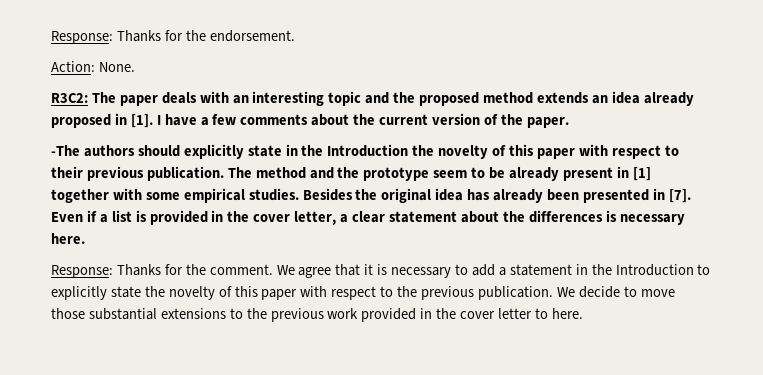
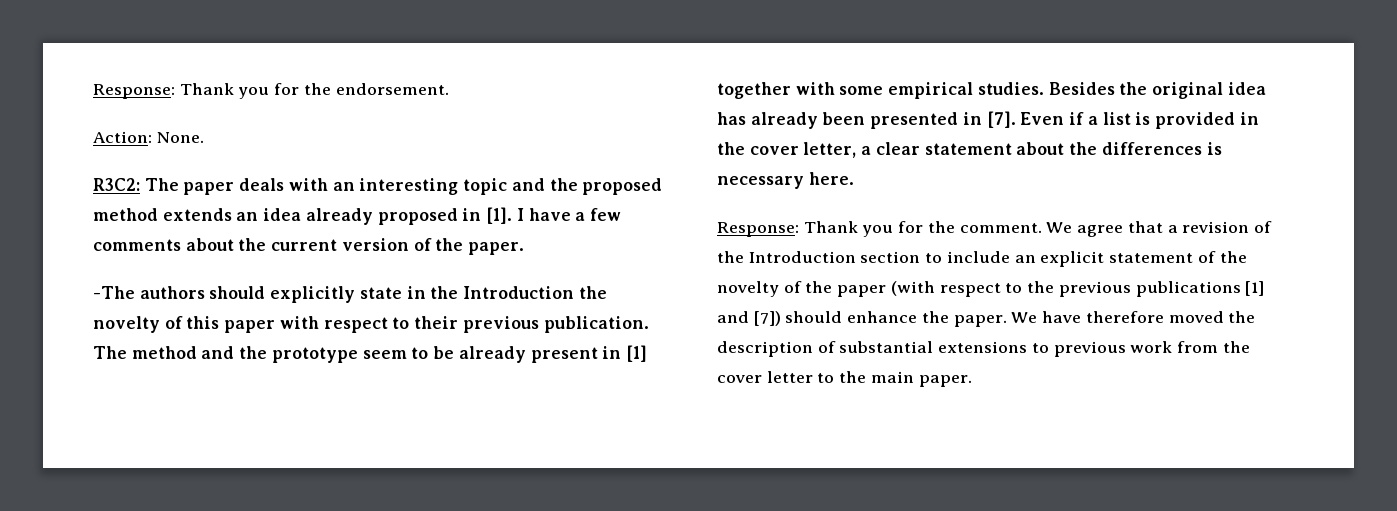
[51,30,161,44] Response: Thanks -> [93,83,270,99] Response: Thank you
[116,264,161,276] Thanks -> [803,221,894,237] Thank you
[364,264,711,278] [51,286,675,300] [51,308,85,319] it is necessary to add a statement in the Introduction to explicitly state the novelty of this paper with respect to the previous publication. We decide to move those -> [1167,221,1272,233] [717,251,1247,267] [717,281,1265,297] [717,311,1256,327] [717,341,836,357] a revision of the Introduction section to include an explicit statement of the novelty of the paper (with respect to the previous publications [1] and [7]) should enhance the paper. We have therefore moved the description of
[246,308,267,319] the -> (1049, 348) none
[361,308,433,322] provided in -> [1177,341,1219,353] from
[551,308,583,319] here. -> [839,371,972,387] the main paper.

